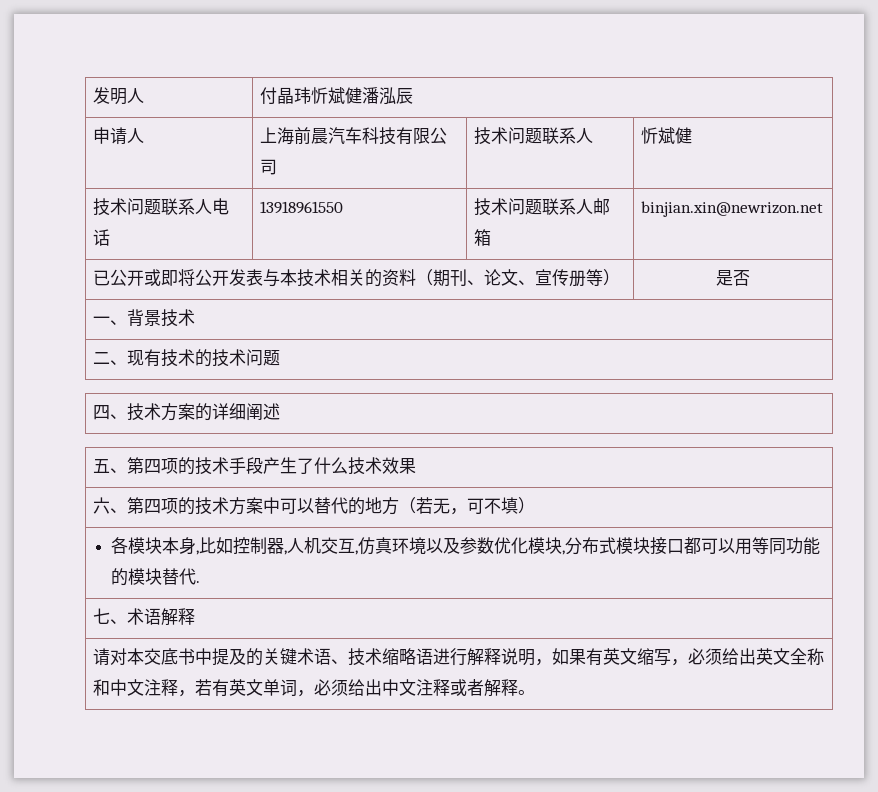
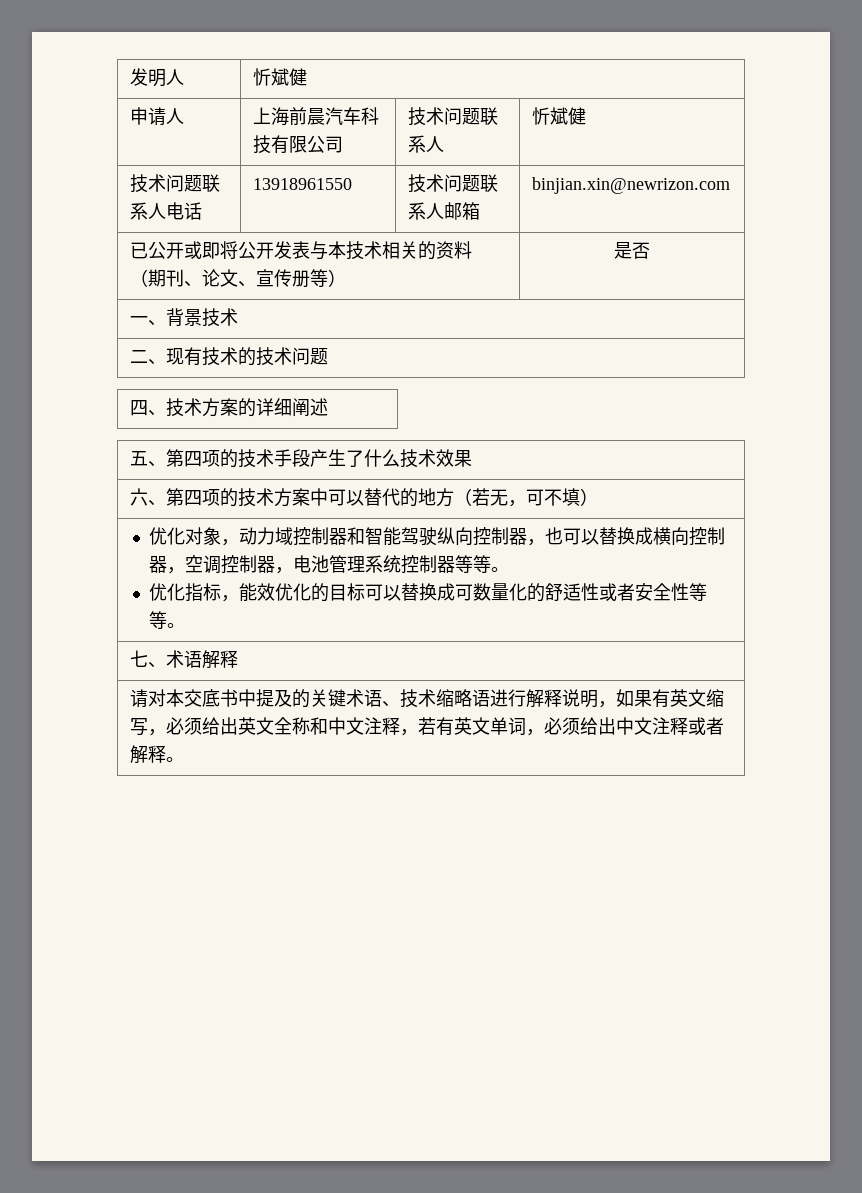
[259,87,413,105] 付晶玮忻斌健潘泓辰 -> [252,68,307,86] 忻斌健
[640,201,823,217] binjian.xin@newrizon.net -> [531,177,730,194] binjian.xin@newrizon.com
[111,537,821,555] [111,568,201,586] 各模块本身,比如控制器,人机交互,仿真环境以及参数优化模块,分布式模块接口都可以用等同功能的模块替代. -> [149,527,726,546] [149,555,510,574] [149,583,708,602] [149,611,186,629] 优化对象，动力域控制器和智能驾驶纵向控制器，也可以替换成横向控制器，空调控制器，电池管理系统控制器等等。 // 优化指标，能效优化的目标可以替换成可数量化的舒适性或者安全性等等。

